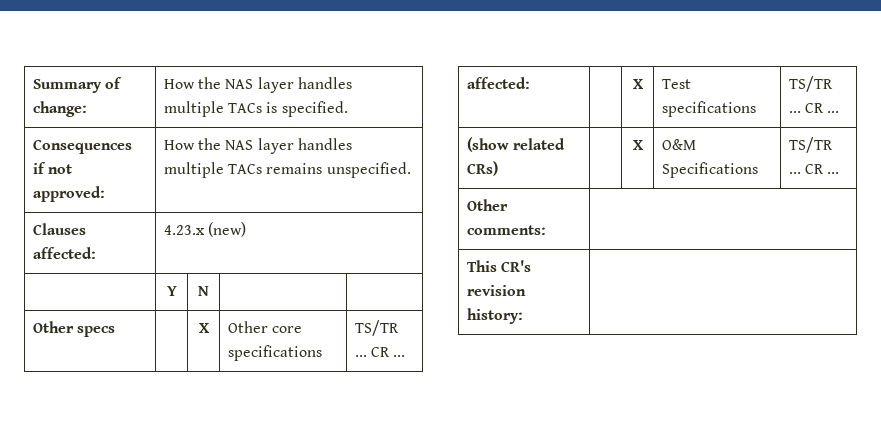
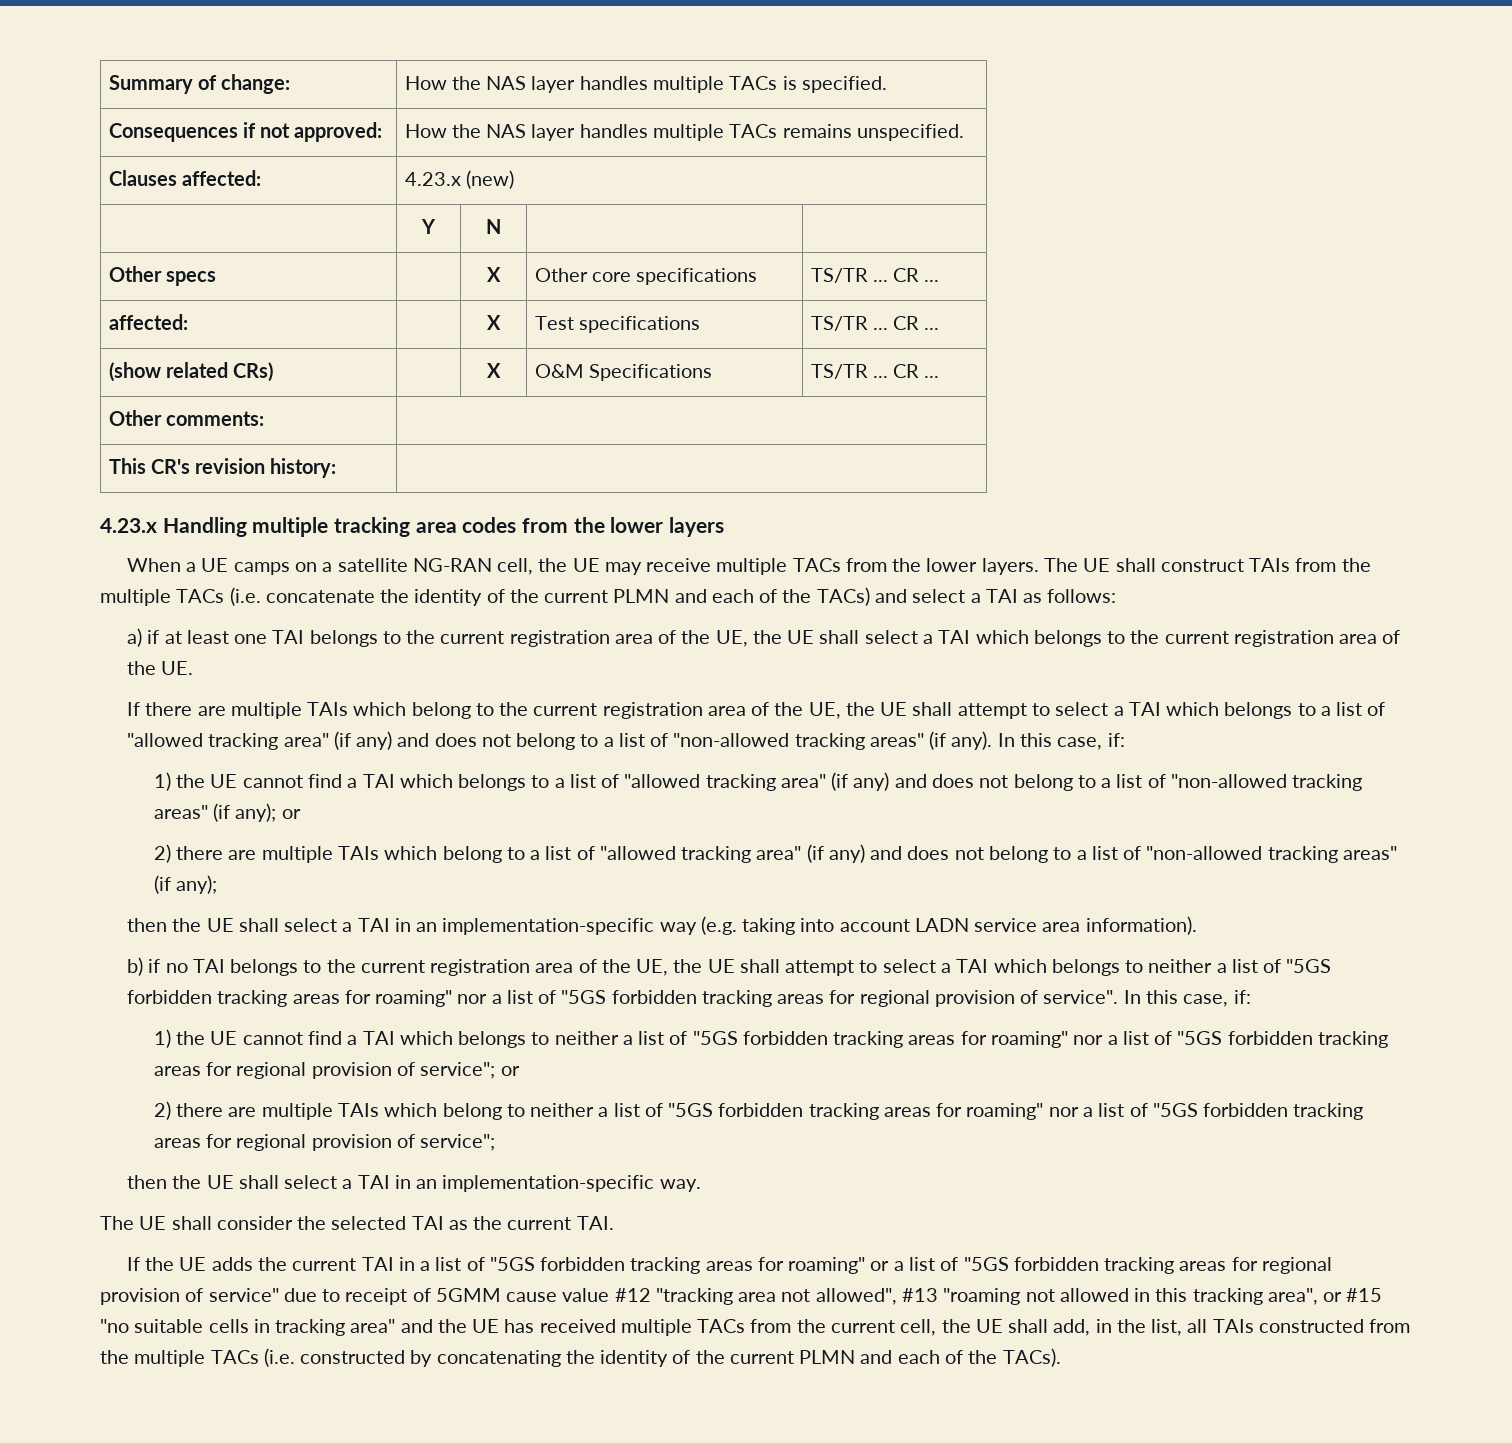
(524, 316) none -> [100,517,725,537] [126,558,1371,575] [100,587,1117,606] [126,628,1401,647] [126,661,194,675] [126,702,1386,719] [126,731,1125,750] [153,772,1363,791] [153,803,301,822] [153,844,1397,863] [153,875,218,894] [126,916,1197,935] [126,957,1332,976] [126,990,1251,1007] [153,1029,1388,1048] [153,1062,520,1079] [153,1101,1364,1120] [153,1134,496,1151] [126,1175,701,1192] [100,1216,614,1230] [126,1257,1332,1274] [100,1288,1383,1305] [100,1319,1411,1336] [100,1348,1061,1367] // 4.23.x Handling multiple tracking area codes from the lower layers // When a UE camps on a satellite NG-RAN cell, the UE may receive multiple TACs from the lower layers. The UE shall construct TAIs from the multiple TACs (i.e. concatenate the identity of the current PLMN and each of the TACs) and select a TAI as follows: // a) if at least one TAI belongs to the current registration area of the UE, the UE shall select a TAI which belongs to the current registration area of the UE. // If there are multiple TAIs which belong to the current registration area of the UE, the UE shall attempt to select a TAI which belongs to a list of "allowed tracking area" (if any) and does not belong to a list of "non-allowed tracking areas" (if any). In this case, if: // 1) the UE cannot find a TAI which belongs to a list of "allowed tracking area" (if any) and does not belong to a list of "non-allowed tracking areas" (if any); or // 2) there are multiple TAIs which belong to a list of "allowed tracking area" (if any) and does not belong to a list of "non-allowed tracking areas" (if any); // then the UE shall select a TAI in an implementation-specific way (e.g. taking into account LADN service area information). // b) if no TAI belongs to the current registration area of the UE, the UE shall attempt to select a TAI which belongs to neither a list of "5GS forbidden tracking areas for roaming" nor a list of "5GS forbidden tracking areas for regional provision of service". In this case, if: // 1) the UE cannot find a TAI which belongs to neither a list of "5GS forbidden tracking areas for roaming" nor a list of "5GS forbidden tracking areas for regional provision of service"; or // 2) there are multiple TAIs which belong to neither a list of "5GS forbidden tracking areas for roaming" nor a list of "5GS forbidden tracking areas for regional provision of service"; // then the UE shall select a TAI in an implementation-specific way. // The UE shall consider the selected TAI as the current TAI. // If the UE adds the current TAI in a list of "5GS forbidden tracking areas for roaming" or a list of "5GS forbidden tracking areas for regional provision of service" due to receipt of 5GMM cause value #12 "tracking area not allowed", #13 "roaming not allowed in this tracking area", or #15 "no suitable cells in tracking area" and the UE has received multiple TACs from the current cell, the UE shall add, in the list, all TAIs constructed from the multiple TACs (i.e. constructed by concatenating the identity of the current PLMN and each of the TACs).

